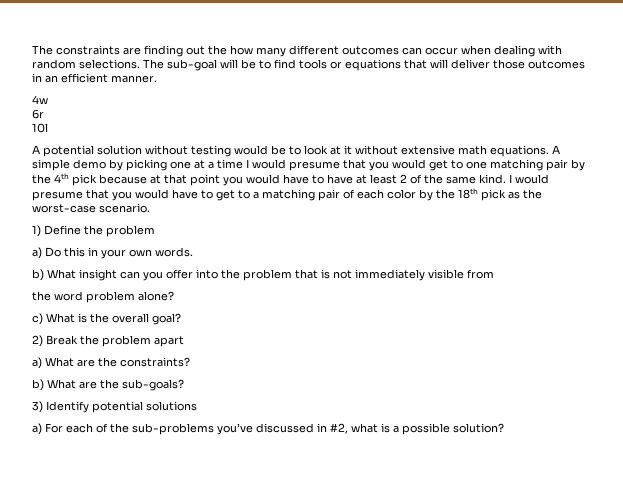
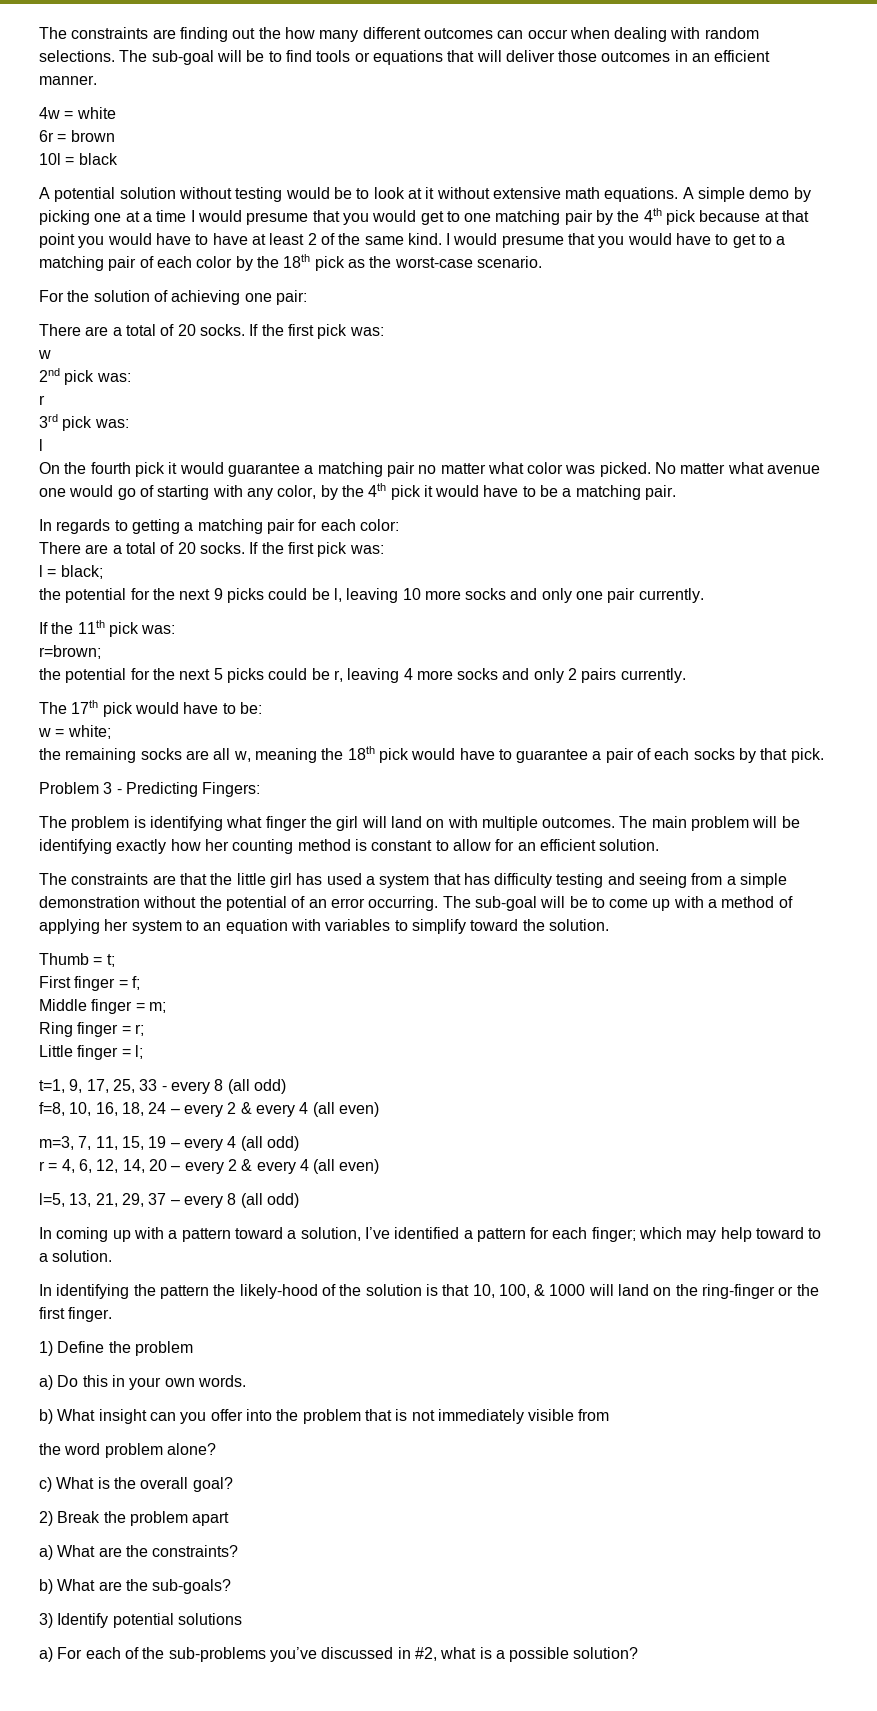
(48, 99) none -> [64,107,116,119] = white
(44, 114) none -> [57,130,115,142] = brown
(48, 128) none -> [65,153,118,165] = black
(150, 208) none -> [39,290,307,305] [39,324,384,339] [38,350,51,359] [39,368,131,385] [39,395,45,405] [39,414,129,431] [39,439,43,451] [39,462,821,477] [39,483,677,500] [39,519,399,534] [39,542,384,557] [39,565,103,579] [39,588,704,603] [39,620,176,637] [39,645,101,659] [39,668,686,683] [39,700,262,717] [38,725,111,739] [39,746,824,763] [39,782,261,797] [39,816,800,831] [39,839,660,854] [39,873,788,888] [39,896,793,911] [39,919,609,934] [39,953,115,967] [39,976,140,991] [39,999,166,1014] [39,1022,144,1037] [39,1045,143,1060] [39,1079,286,1094] [39,1102,379,1117] [39,1136,299,1151] [39,1159,380,1174] [39,1193,299,1208] [39,1227,822,1242] [39,1250,113,1262] [39,1284,819,1299] [39,1307,113,1322] // For the solution of achieving one pair: // There are a total of 20 socks. If the first pick was: // w // 2nd pick was: // r // 3rd pick was: // l // On the fourth pick it would guarantee a matching pair no matter what color was picked. No matter what avenue one would go of starting with any color, by the 4th pick it would have to be a matching pair. // In regards to getting a matching pair for each color: // There are a total of 20 socks. If the first pick was: // l = black; // the potential for the next 9 picks could be l, leaving 10 more socks and only one pair currently. // If the 11th pick was: // r=brown; // the potential for the next 5 picks could be r, leaving 4 more socks and only 2 pairs currently. // The 17th pick would have to be: // w = white; // the remaining socks are all w, meaning the 18th pick would have to guarantee a pair of each socks by that pick. // Problem 3 - Predicting Fingers: // The problem is identifying what finger the girl will land on with multiple outcomes. The main problem will be identifying exactly how her counting method is constant to allow for an efficient solution. // The constraints are that the little girl has used a system that has difficulty testing and seeing from a simple demonstration without the potential of an error occurring. The sub-goal will be to come up with a method of applying her system to an equation with variables to simplify toward the solution. // Thumb = t; // First finger = f; // Middle finger = m; // Ring finger = r; // Little finger = l; // t=1, 9, 17, 25, 33 - every 8 (all odd) // f=8, 10, 16, 18, 24 – every 2 & every 4 (all even) // m=3, 7, 11, 15, 19 – every 4 (all odd) // r = 4, 6, 12, 14, 20 – every 2 & every 4 (all even) // l=5, 13, 21, 29, 37 – every 8 (all odd) // In coming up with a pattern toward a solution, I’ve identified a pattern for each finger; which may help toward to a solution. // In identifying the pattern the likely-hood of the solution is that 10, 100, & 1000 will land on the ring-finger or the first finger.

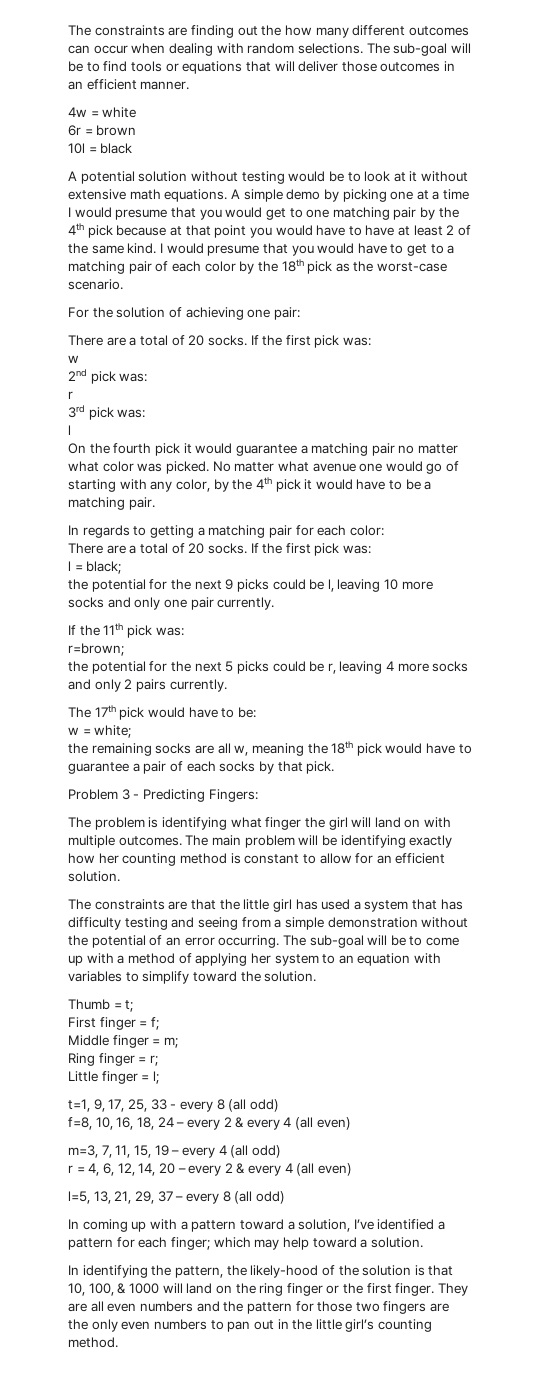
[808,1228,822,1239] to -> (357, 1242) none
[159,1285,209,1299] pattern -> [174,1266,223,1278] pattern,
[702,1284,776,1299] ring-finger -> [259,1283,323,1296] ring finger
[39,1341,193,1356] [39,1375,246,1390] [39,1409,610,1424] [39,1443,216,1458] [39,1477,233,1492] [39,1511,230,1526] [39,1545,239,1560] [39,1579,232,1594] [39,1613,242,1628] [39,1647,639,1662] // 1) Define the problem // a) Do this in your own words. // b) What insight can you offer into the problem that is not immediately visible from // the word problem alone? // c) What is the overall goal? // 2) Break the problem apart // a) What are the constraints? // b) What are the sub-goals? // 3) Identify potential solutions // a) For each of the sub-problems you’ve discussed in #2, what is a possible solution? -> [438,1283,469,1296] [68,1301,450,1314] [68,1319,433,1332] [68,1337,118,1348] They are all even numbers and the pattern for those two fingers are the only even numbers to pan out in the little girl’s counting method.

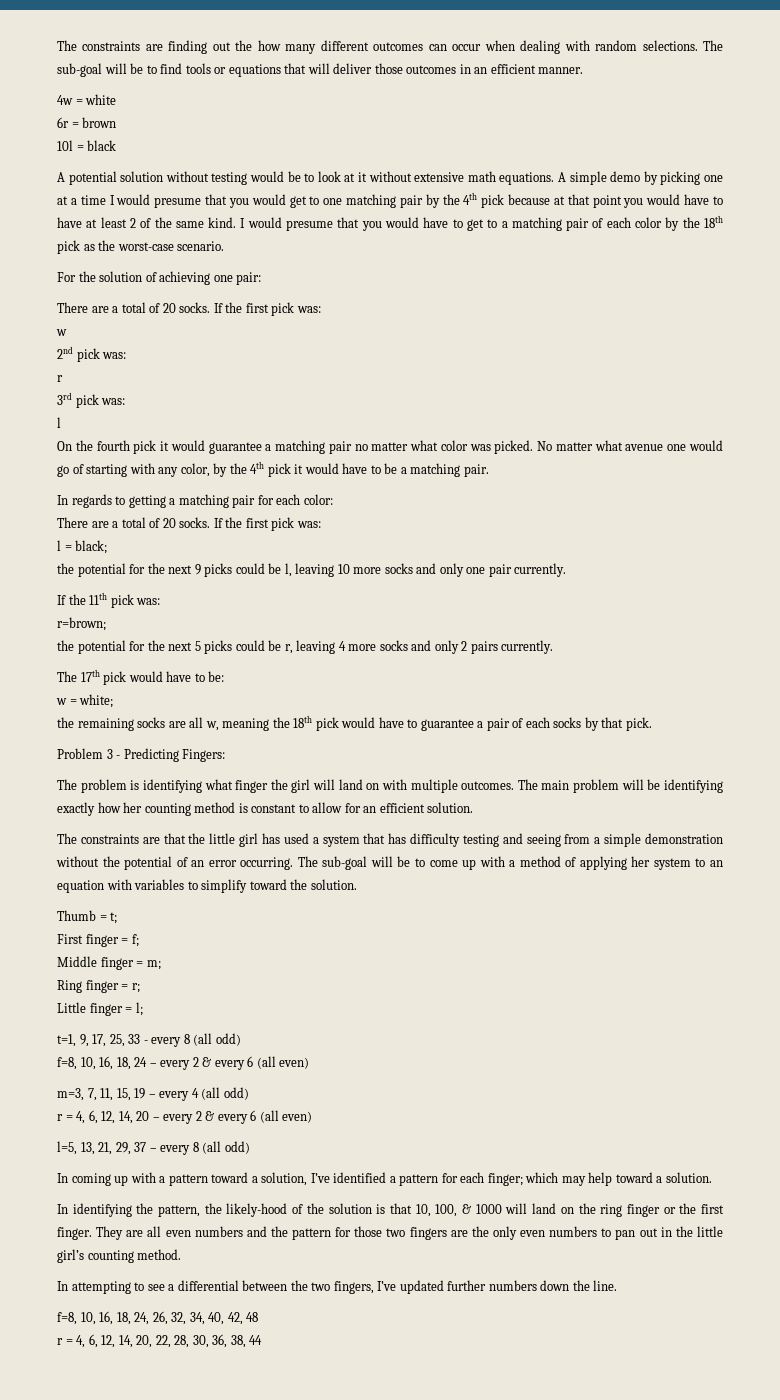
[283,1117,292,1127] 4 -> [247,1056,254,1067] 6
[284,1163,293,1173] 4 -> [250,1110,257,1121] 6
(118, 1342) none -> [57,1280,618,1294] [57,1311,259,1325] [57,1334,263,1348] // In attempting to see a differential between the two fingers, I’ve updated further numbers down the line. // f=8, 10, 16, 18, 24, 26, 32, 34, 40, 42, 48 // r = 4, 6, 12, 14, 20, 22, 28, 30, 36, 38, 44

